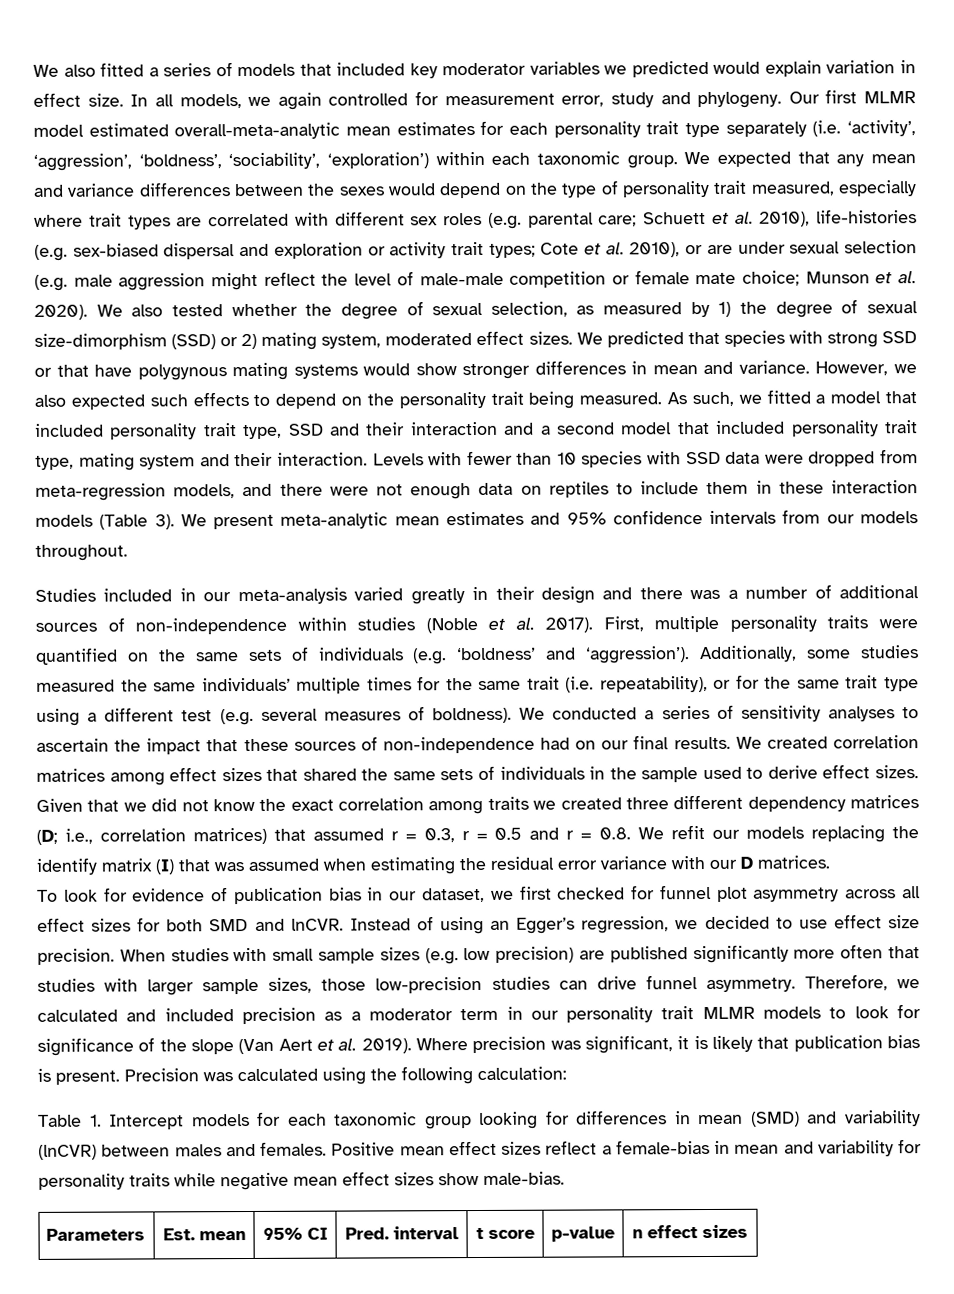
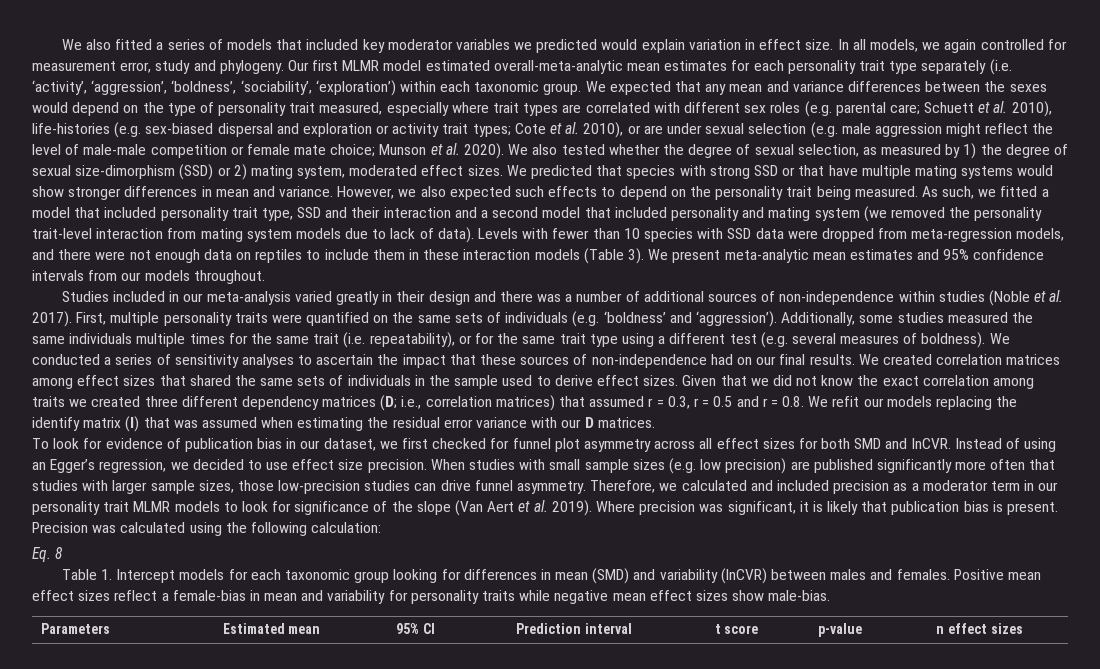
[137,364,227,381] polygynous -> [861,165,911,179] multiple
[884,420,918,434] [35,452,368,471] trait type, mating system and their interaction. -> [742,206,1043,222] [32,227,474,243] and mating system (we removed the personality trait-level interaction from mating system models due to lack of data).
[201,677,291,692] individuals’ -> [69,333,133,344] individuals
(567, 1073) none -> [32,547,64,562] // Eq. 8
[162,1228,195,1241] Est. -> [222,623,285,634] Estimated
[344,1227,389,1240] Pred. -> [516,623,582,634] Prediction

